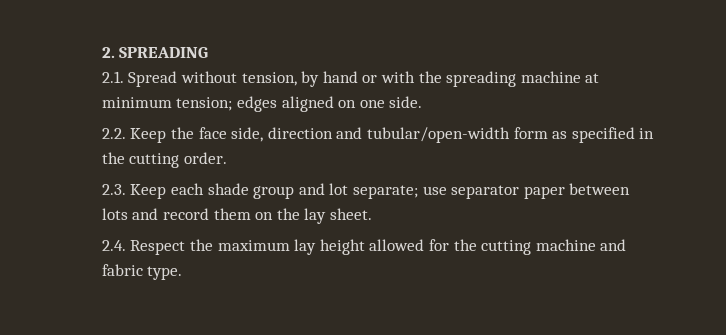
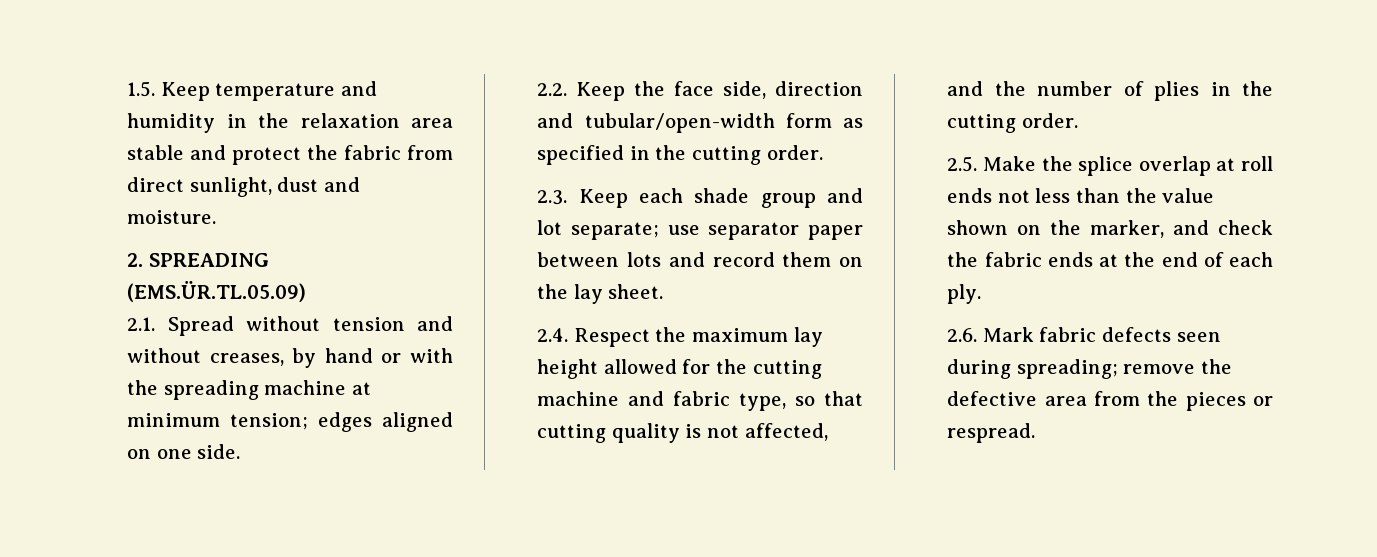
(101, 52) none -> [127,81,377,101] [127,113,454,133] [127,145,454,165] [127,177,360,197] [127,210,217,224] 1.5. Keep temperature and humidity in the relaxation area stable and protect the fabric from direct sunlight, dust and moisture. //
(209, 52) none -> [127,281,307,302] (EMS.ÜR.TL.05.09)
[241,72,297,86] tension, -> [332,316,454,331] [127,348,284,366] tension and without creases,
[147,266,183,280] type. -> [739,391,863,411] [537,423,828,443] [947,81,1273,101] [947,113,1078,133] [947,156,1273,176] [947,188,1215,203] [947,220,1273,238] [947,252,1273,267] [947,284,982,304] [947,327,1221,342] [947,359,1232,379] [947,391,1273,411] [947,423,1036,443] type, so that cutting quality is not affected, and the number of plies in the cutting order. // 2.5. Make the splice overlap at roll ends not less than the value shown on the marker, and check the fabric ends at the end of each ply. // 2.6. Mark fabric defects seen during spreading; remove the defective area from the pieces or respread.

